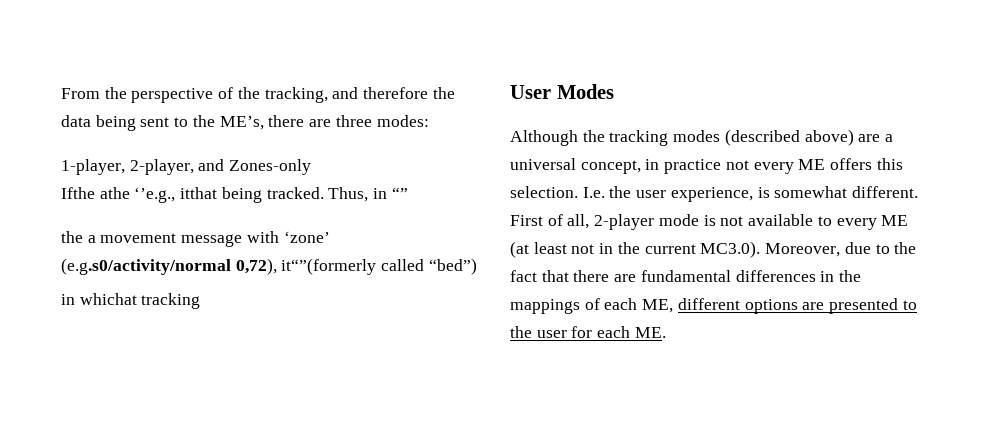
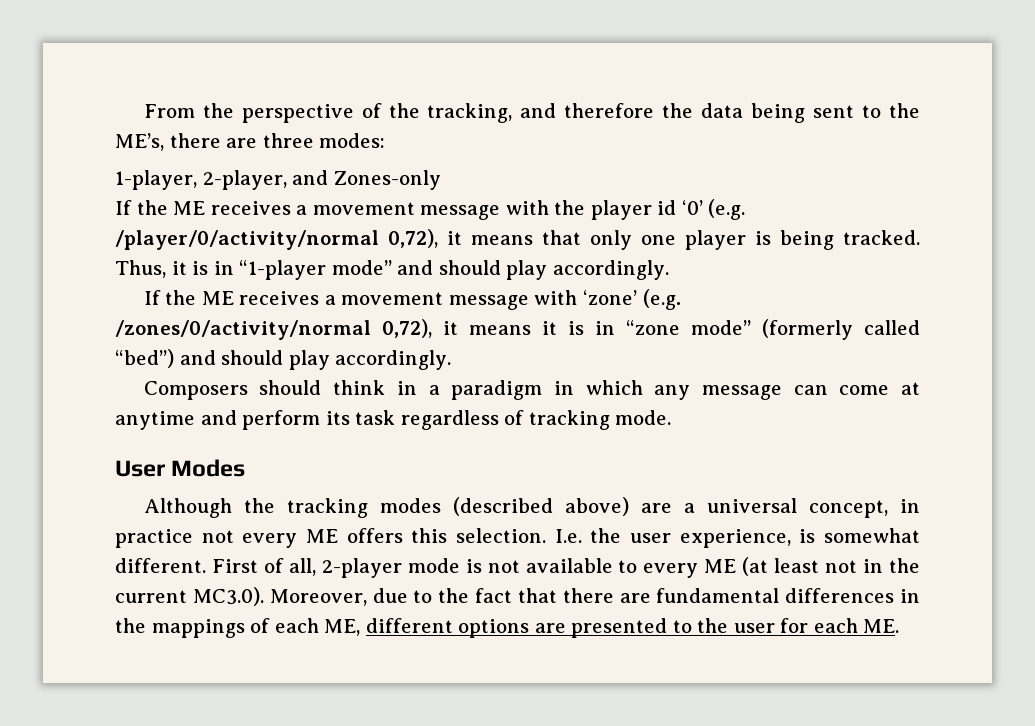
[61,187,408,203] [61,231,83,243] Ifthe athe ‘’e.g., itthat being tracked. Thus, in “” // the -> [115,199,746,220] [115,229,920,250] [115,260,669,280] [143,290,320,305] If the ME receives a movement message with the player id ‘0’ (e.g. /player/0/activity/normal 0,72), it means that only one player is being tracked. Thus, it is in “1-player mode” and should play accordingly. // If the ME receives
[61,258,477,275] [61,293,201,309] (e.g.s0/activity/normal 0,72), it“”(formerly called “bed”) // in whichat tracking -> [642,289,681,310] [115,319,920,340] [115,349,452,370] [143,380,921,400] [115,410,672,430] (e.g. /zones/0/activity/normal 0,72), it means it is in “zone mode” (formerly called “bed”) and should play accordingly. // Composers should think in a paradigm in which any message can come at anytime and perform its task regardless of tracking mode.

